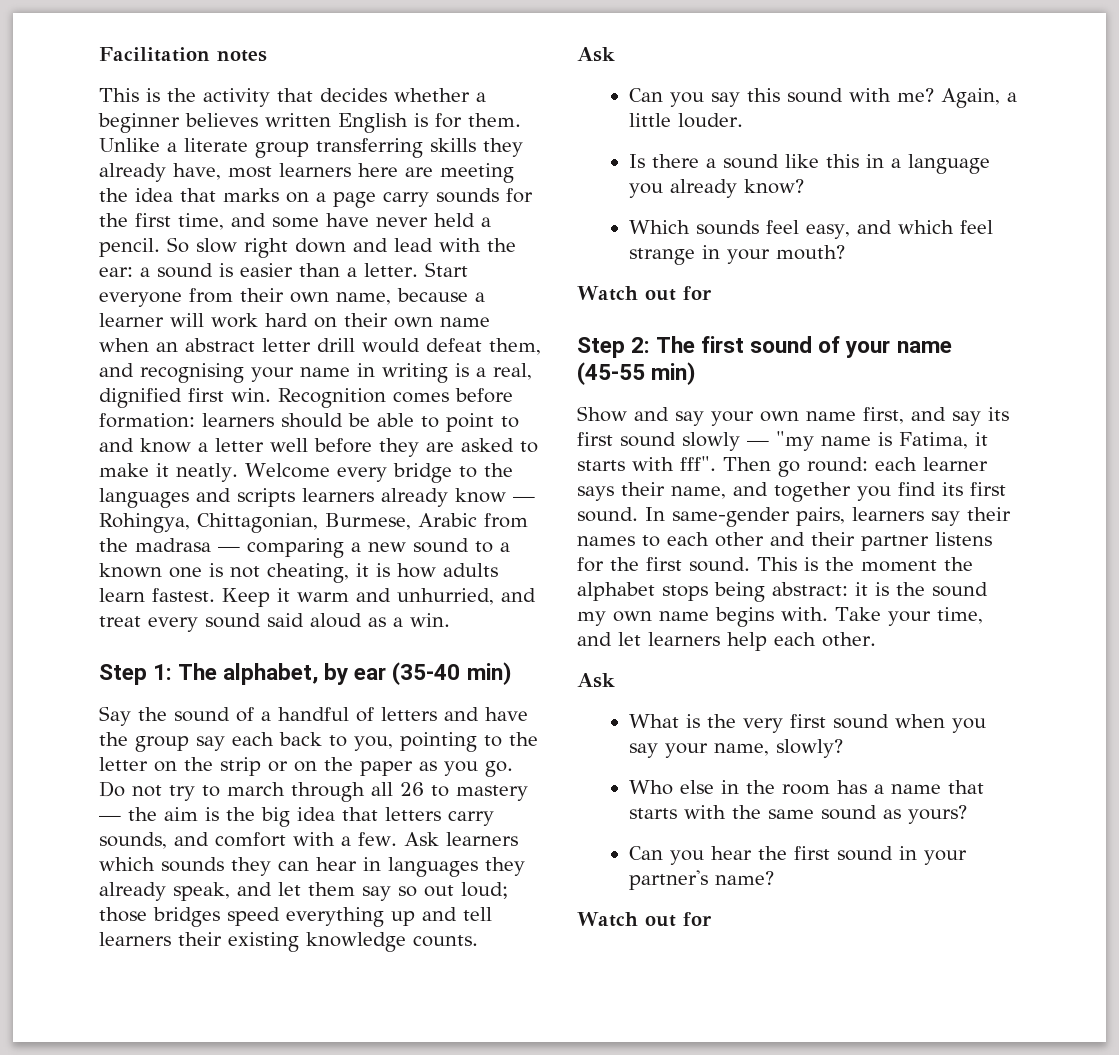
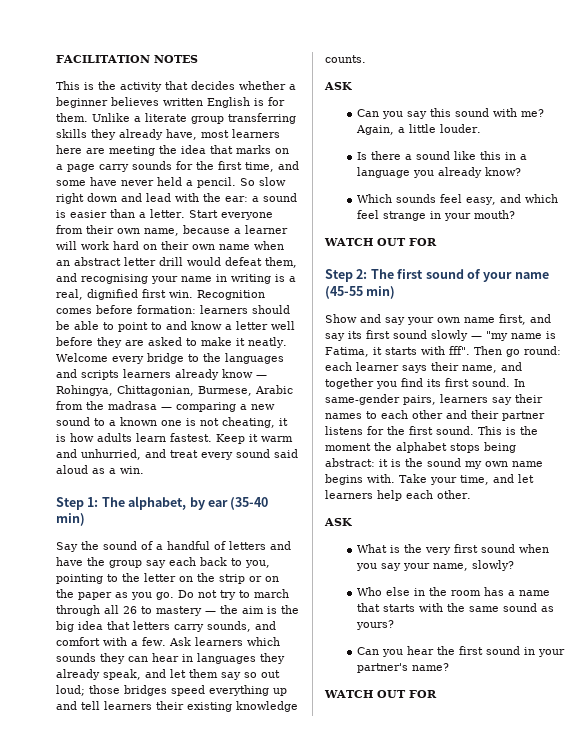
[99,47,267,62] Facilitation notes -> [56,55,198,63] FACILITATION NOTES
[577,47,615,62] Ask -> [324,82,352,90] ASK
[577,286,712,301] Watch out for -> [324,238,437,246] WATCH OUT FOR
[577,673,615,688] Ask -> [324,518,352,526] ASK
[577,912,712,927] Watch out for -> [324,690,437,698] WATCH OUT FOR

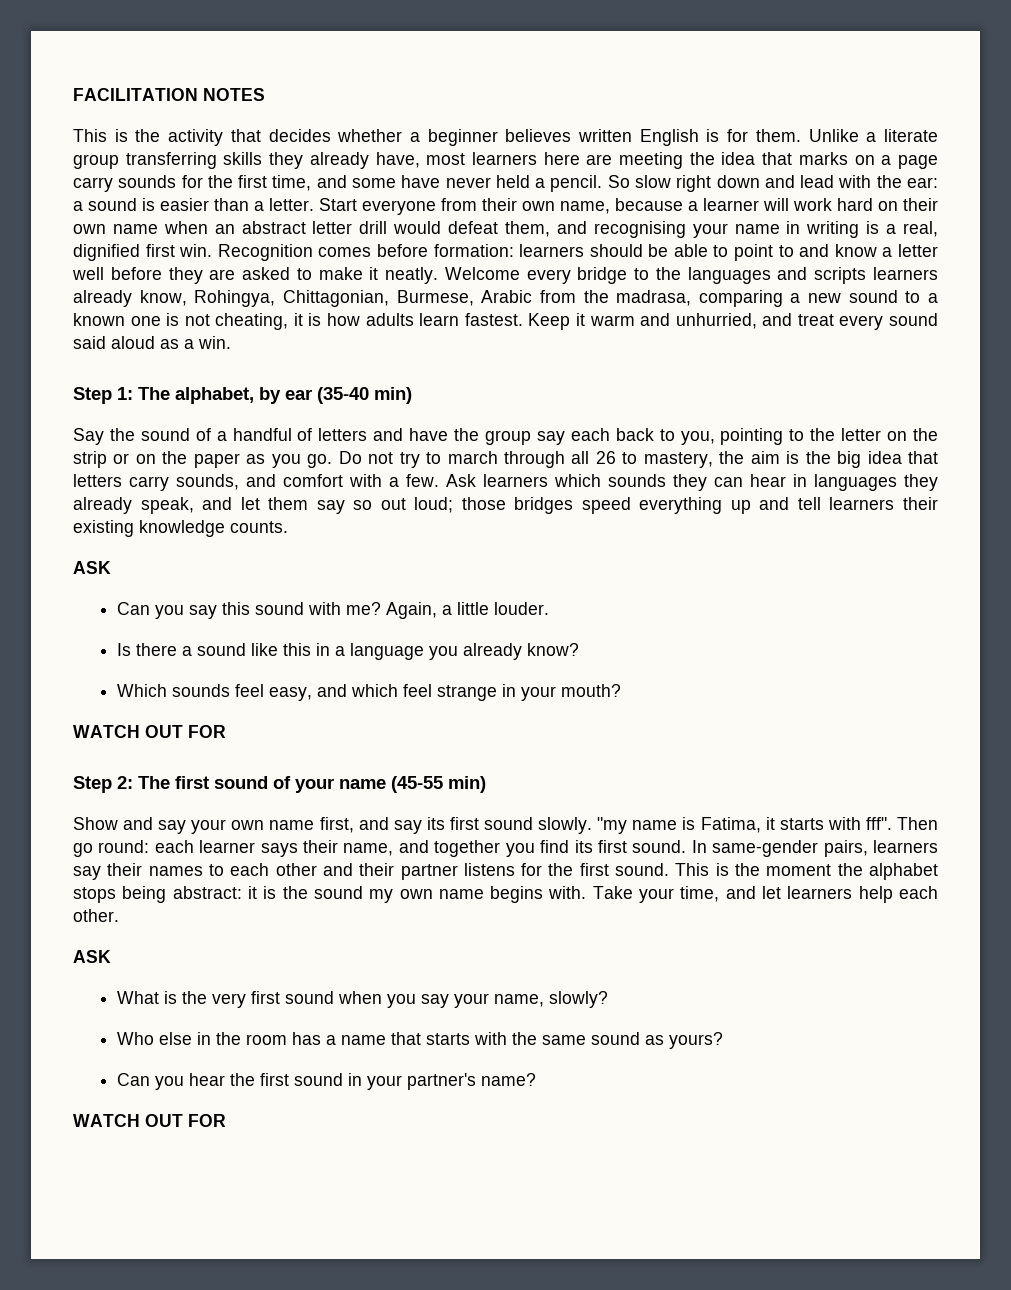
[222,369,267,378] know — -> [139,290,187,306] know,
[108,401,172,410] madrasa — -> [616,290,692,306] madrasa,
[156,606,216,616] mastery — -> [643,452,713,468] mastery,
[431,330,482,341] slowly — -> [538,817,593,834] slowly.

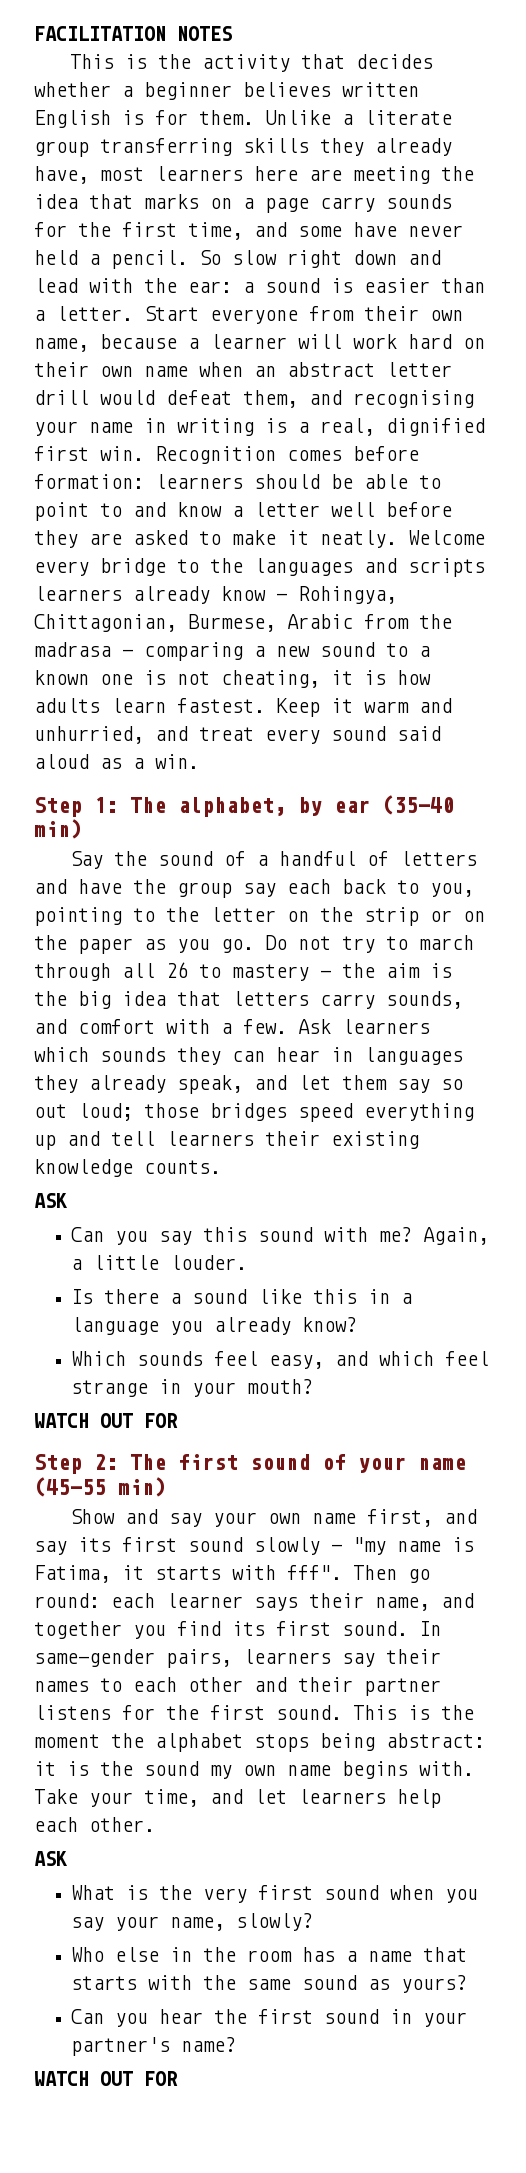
[139,290,187,306] know, -> [221,586,287,601] know -
[616,290,692,306] madrasa, -> [34,642,133,657] madrasa -
[643,452,713,468] mastery, -> [232,964,331,981] mastery -
[538,817,593,834] slowly. -> [254,1537,342,1555] slowly -

